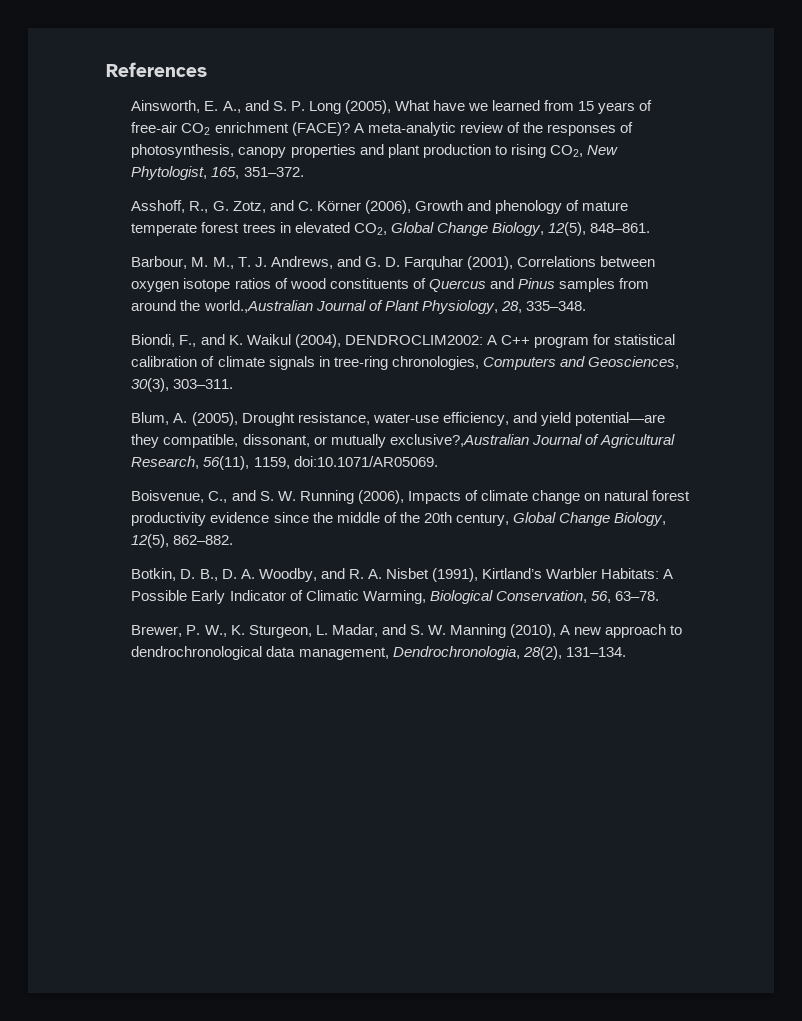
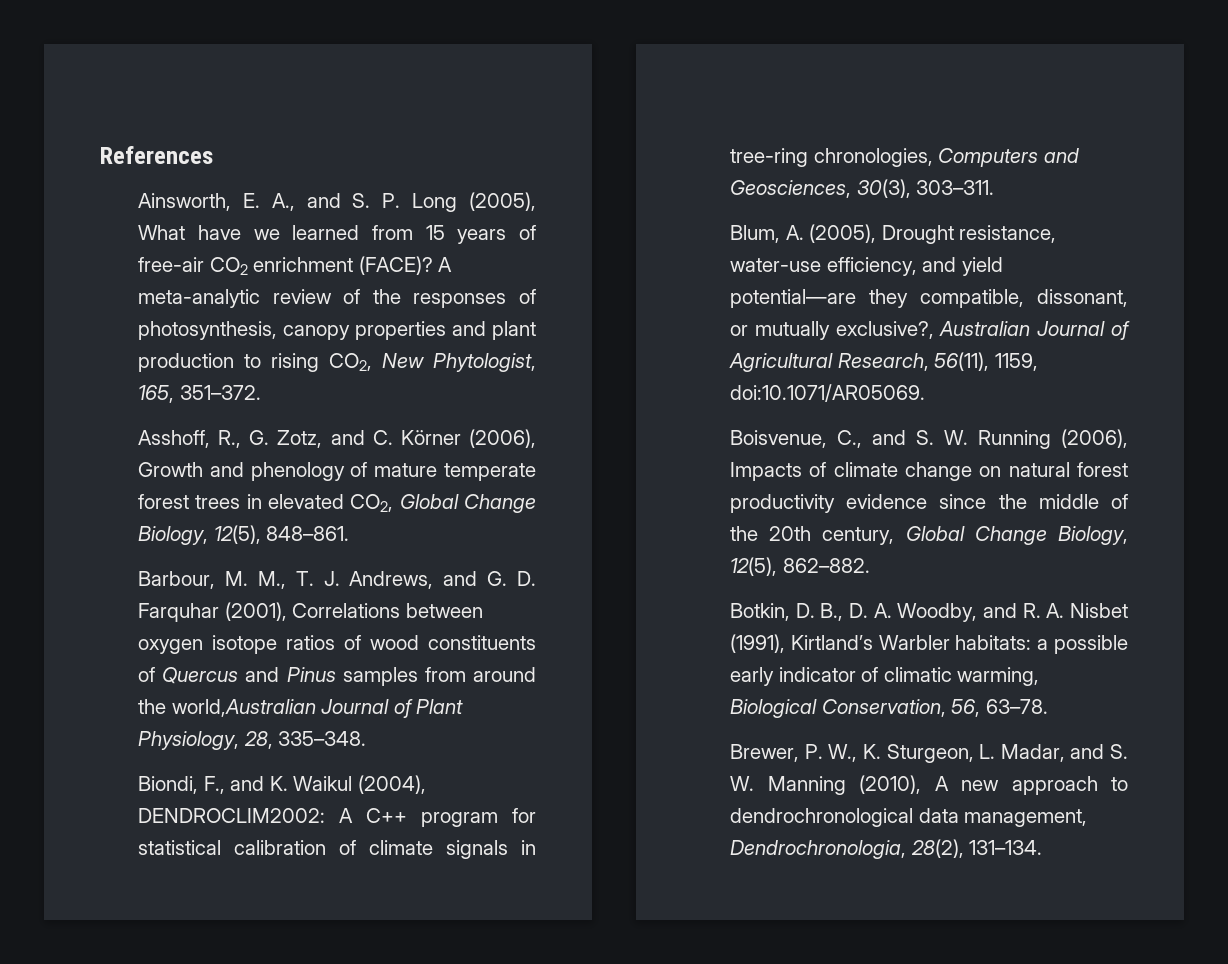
[203,300,313,313] world.,Australian -> [171,699,316,717] world,Australian
[389,434,529,447] exclusive?,Australian -> [835,321,1031,339] exclusive?, Australian
[601,568,674,579] [131,590,426,604] Habitats: A Possible Early Indicator of Climatic Warming, -> [955,635,1128,654] [730,667,1040,686] habitats: a possible early indicator of climatic warming,

